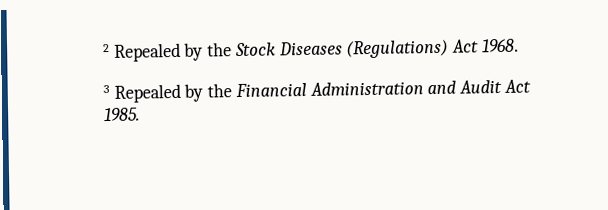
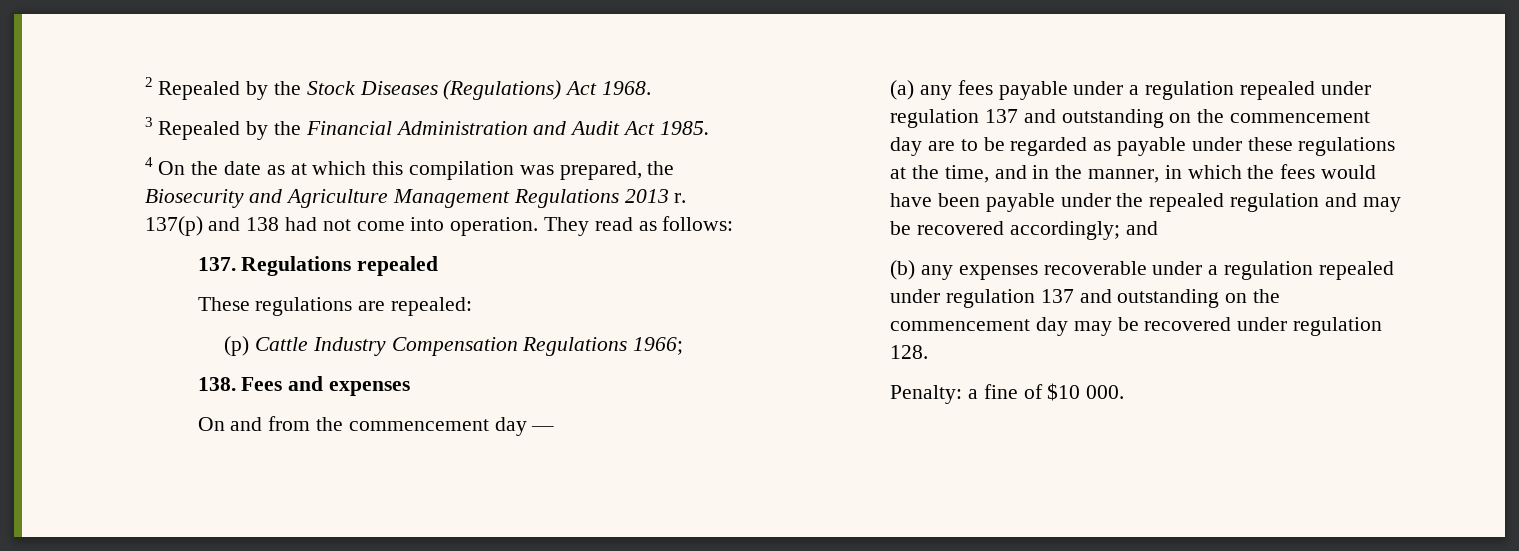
(140, 114) none -> [144,157,675,180] [144,189,687,208] [144,216,734,236] [197,256,439,276] [197,297,473,316] [224,336,684,356] [197,376,411,396] [197,416,555,436] [890,80,1371,100] [890,109,1371,128] [890,137,1396,156] [890,164,1377,183] [890,193,1401,212] [890,221,1158,240] [890,260,1394,280] [890,289,1281,308] [890,317,1383,336] [890,345,929,359] [890,383,1125,404] // 4 On the date as at which this compilation was prepared, the Biosecurity and Agriculture Management Regulations 2013 r. 137(p) and 138 had not come into operation. They read as follows: // 137. Regulations repealed // These regulations are repealed: // (p) Cattle Industry Compensation Regulations 1966; // 138. Fees and expenses // On and from the commencement day — // (a) any fees payable under a regulation repealed under regulation 137 and outstanding on the commencement day are to be regarded as payable under these regulations at the time, and in the manner, in which the fees would have been payable under the repealed regulation and may be recovered accordingly; and // (b) any expenses recoverable under a regulation repealed under regulation 137 and outstanding on the commencement day may be recovered under regulation 128. // Penalty: a fine of $10 000.

